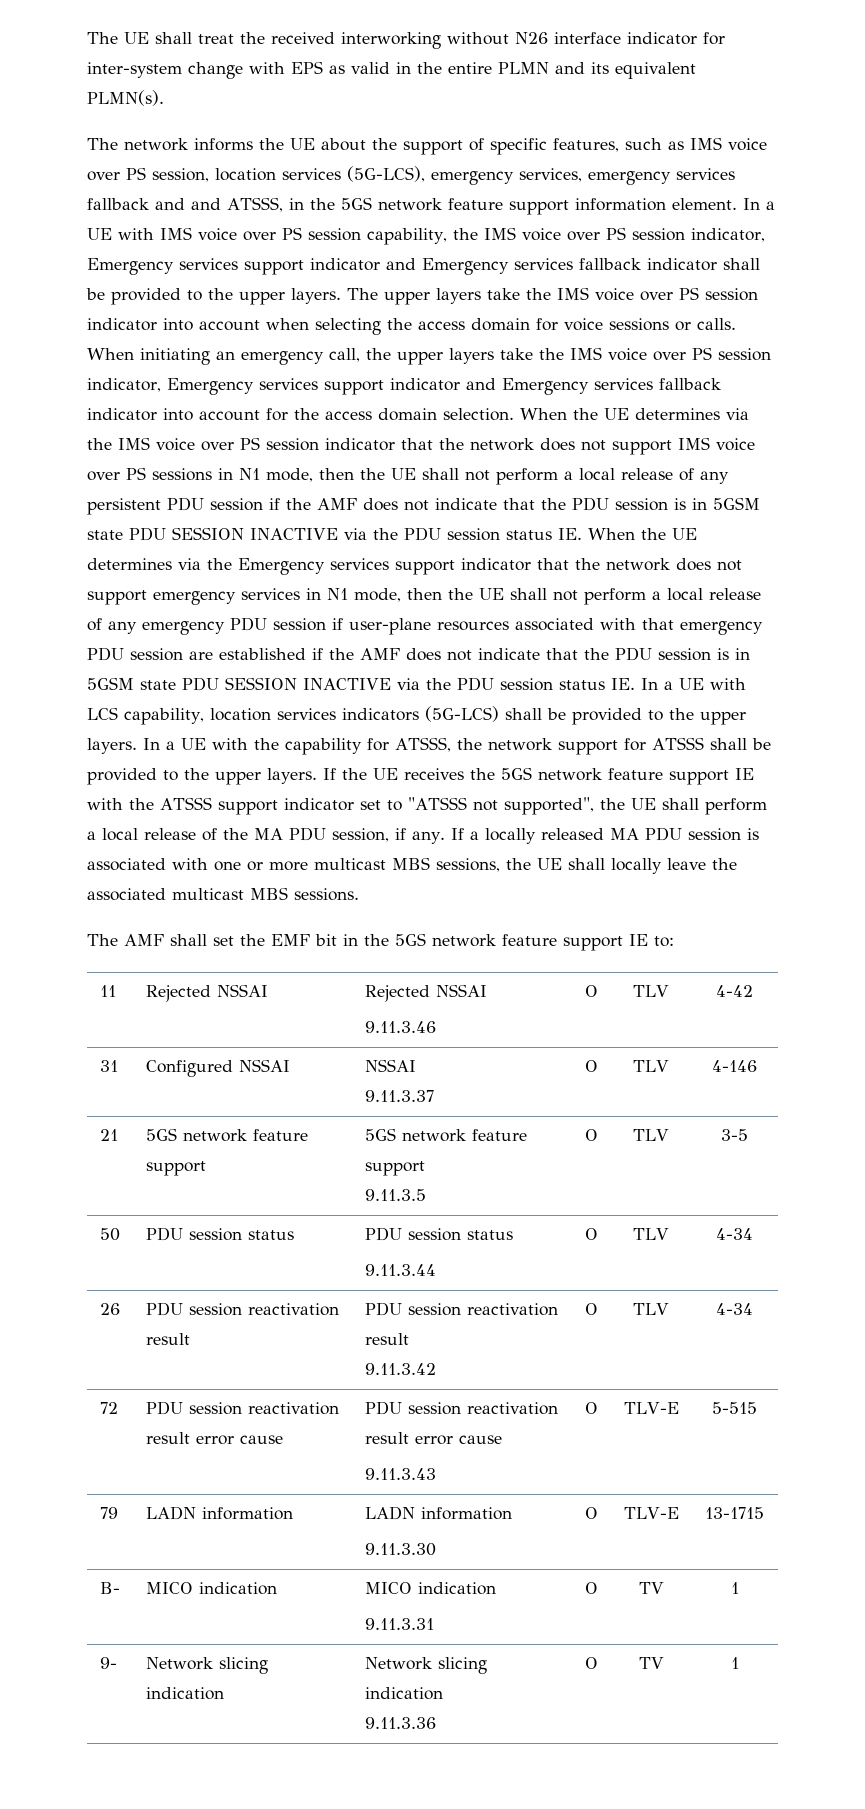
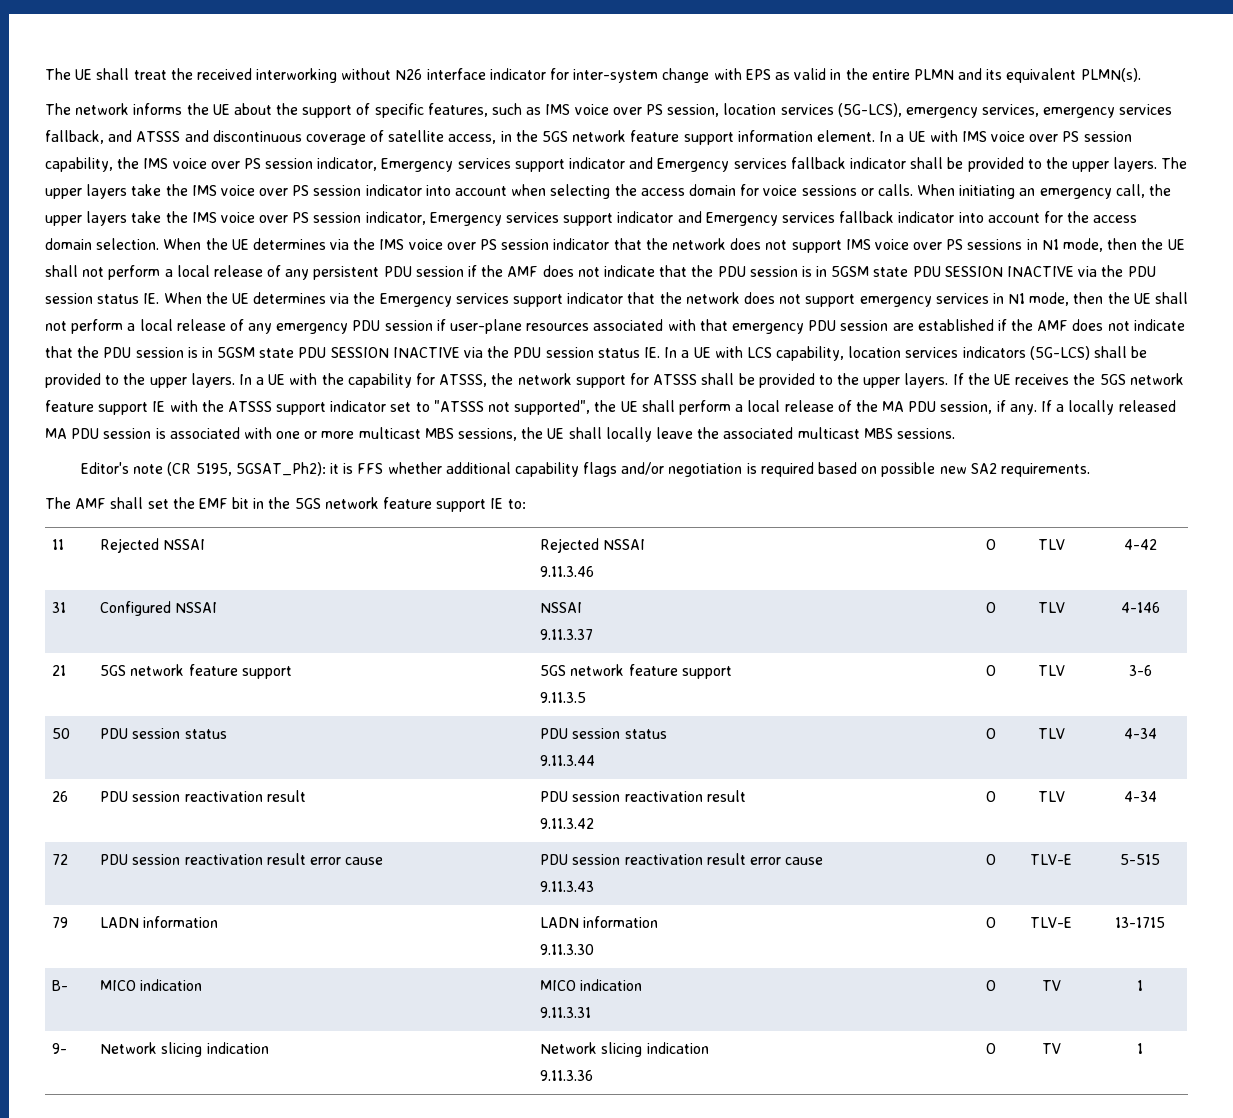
[87,197,283,212] fallback and and ATSSS, -> [45,130,497,145] fallback, and ATSSS and discontinuous coverage of satellite access,
(359, 894) none -> [81,462,1090,477] // Editor's note (CR 5195, 5GSAT_Ph2): it is FFS whether additional capability flags and/or negotiation is required based on possible new SA2 requirements.
[721,1129,748,1141] 3-5 -> [1128,665,1152,676] 3-6

